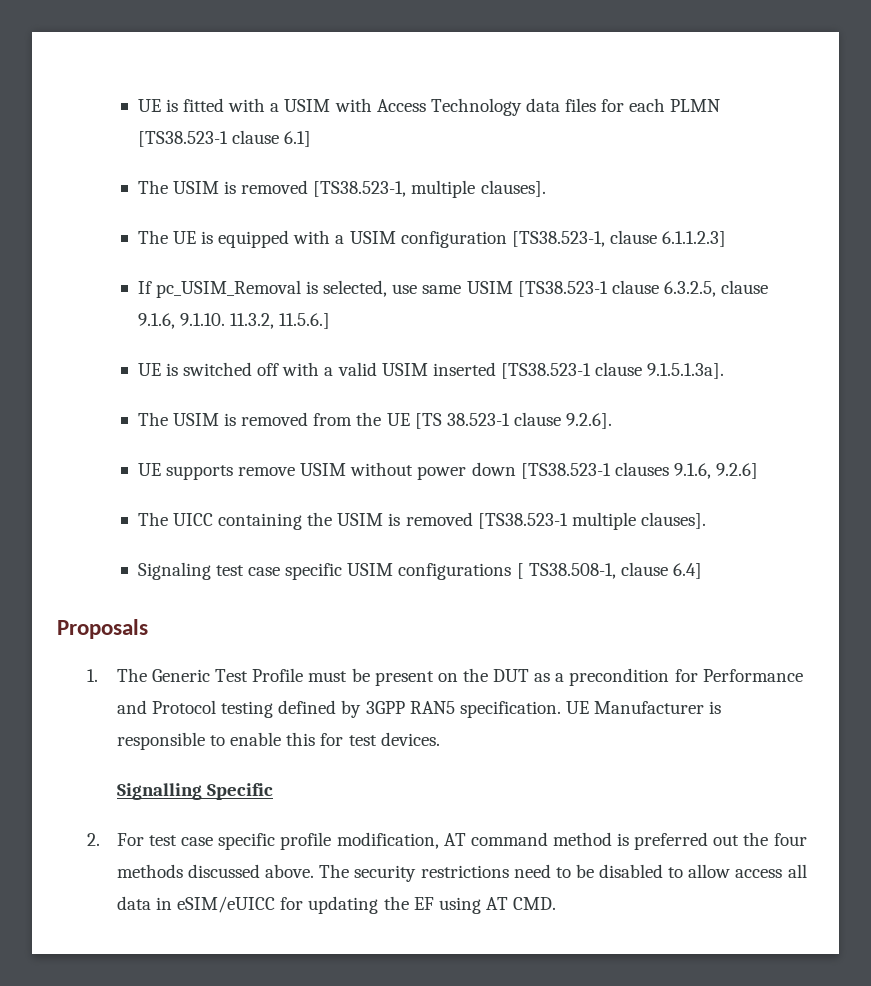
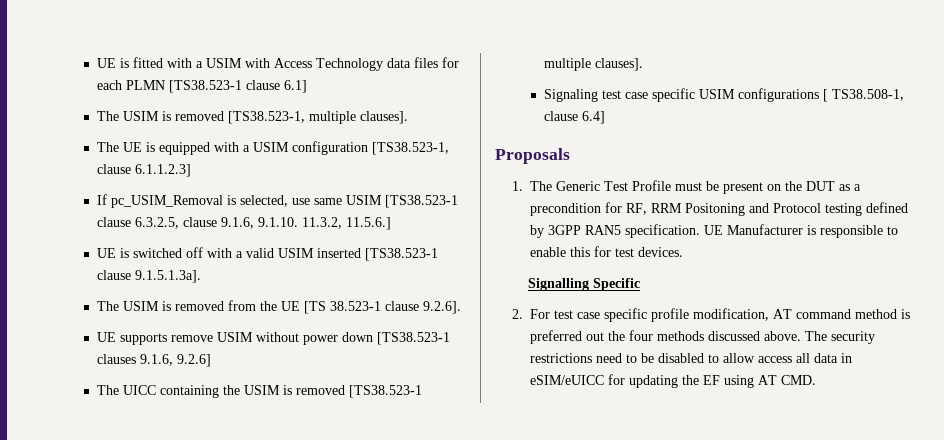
[702,669,803,682] Performance -> [625,203,745,216] RF, RRM Positoning

